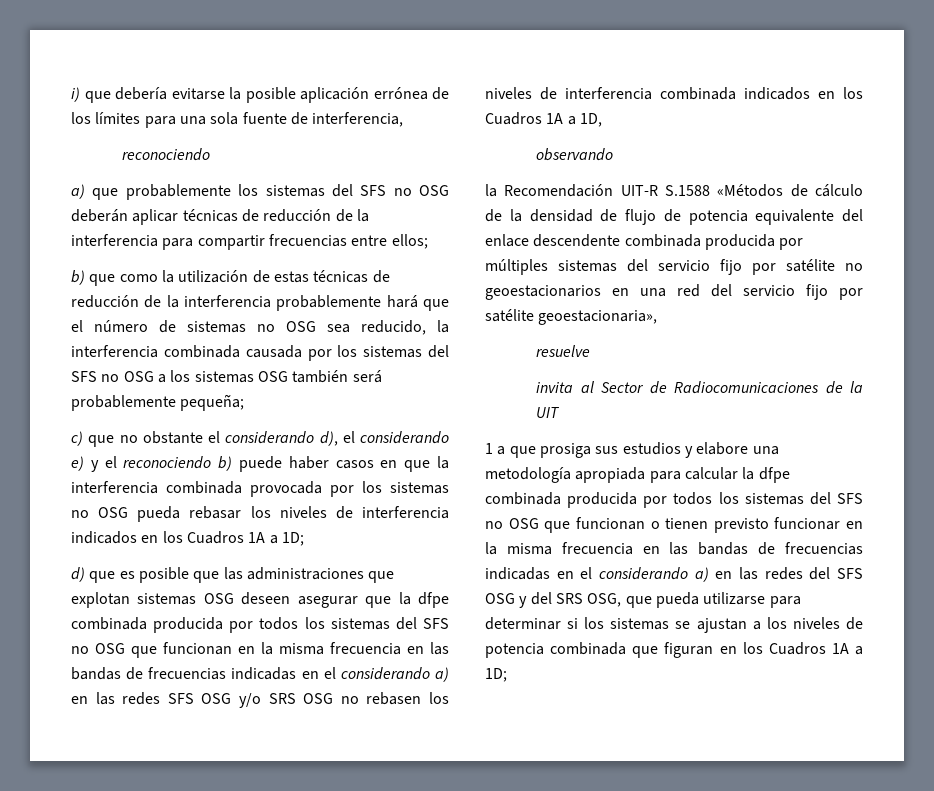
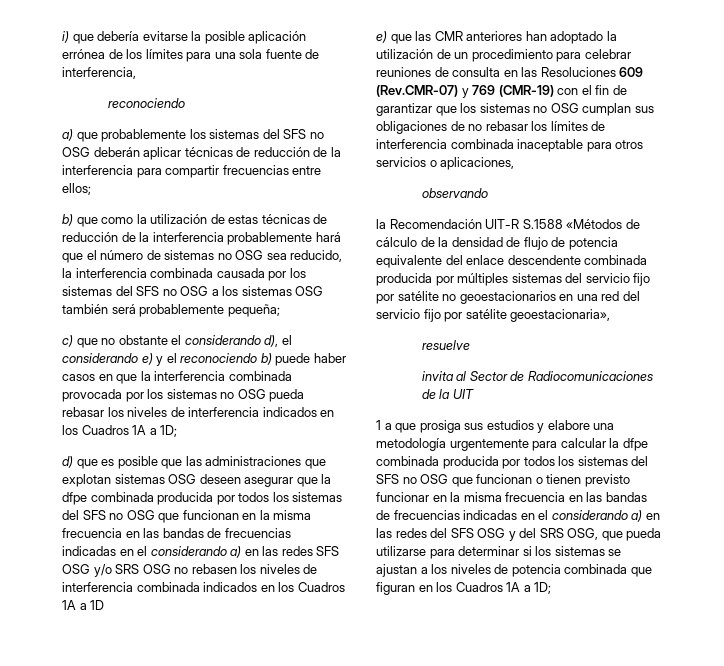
[579,113,602,127] 1D, -> [90,600,105,610] [376,31,617,44] [376,49,631,62] [376,67,644,77] [376,85,627,98] [376,103,654,116] [376,121,606,134] [376,139,644,152] [376,157,515,170] 1D // e) que las CMR anteriores han adoptado la utilización de un procedimiento para celebrar reuniones de consulta en las Resoluciones 609 (Rev.CMR-07) y 769 (CMR-19) con el fin de garantizar que los sistemas no OSG cumplan sus obligaciones de no rebasar los límites de interferencia combinada inaceptable para otros servicios o aplicaciones,
[575,467,646,483] apropiada -> [449,439,529,451] urgentemente

